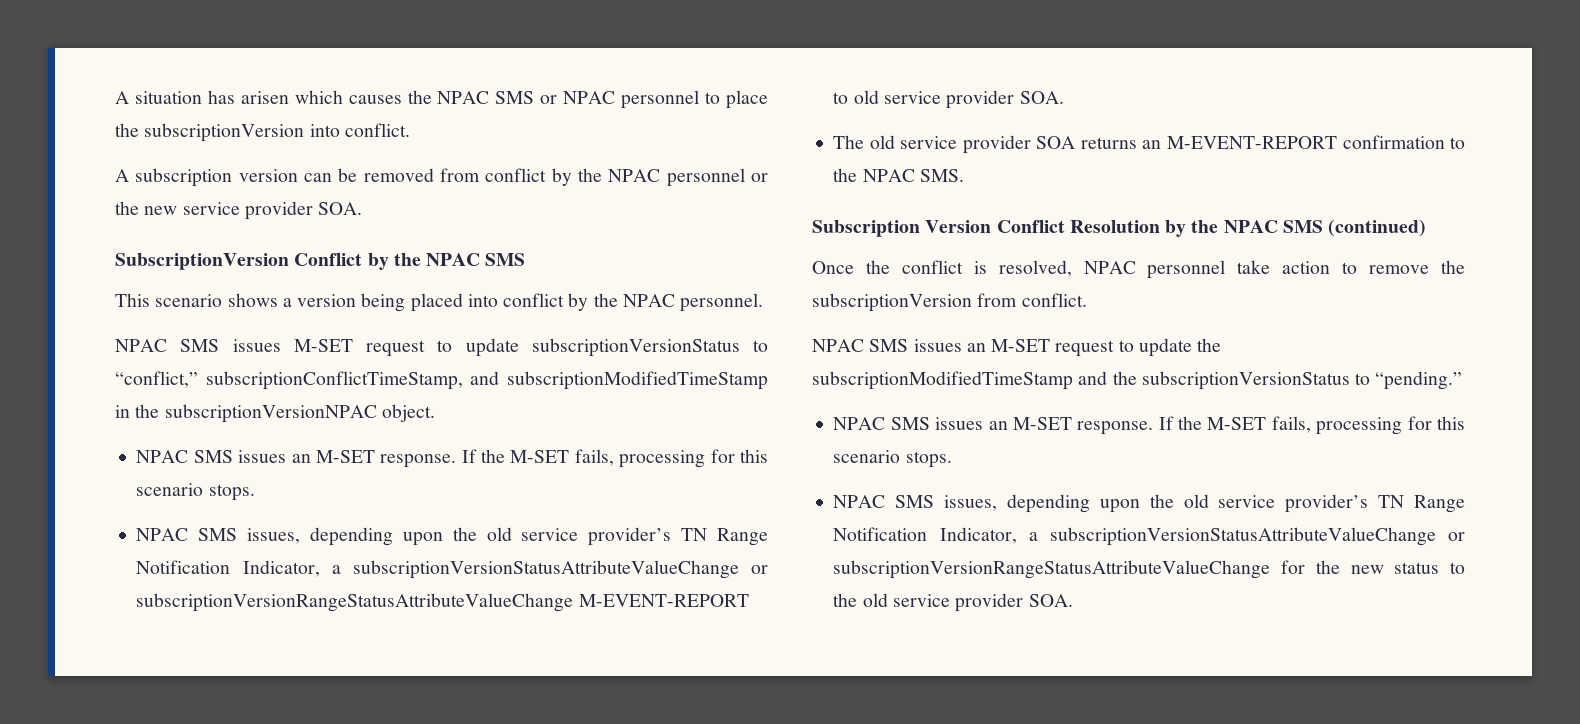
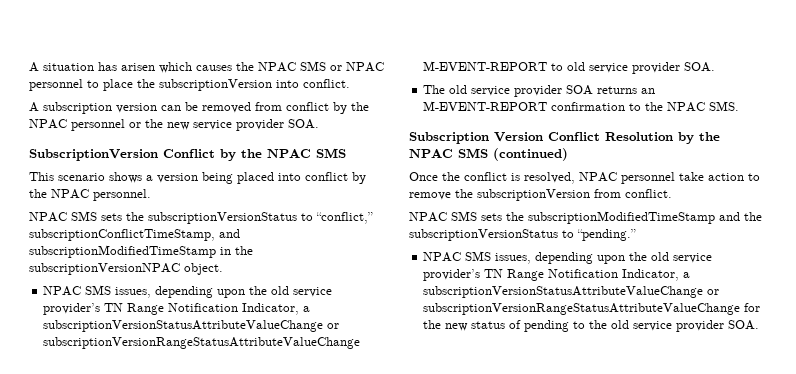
[232,338,519,357] issues M-SET request to update -> [101,212,144,221] sets the
[136,449,768,468] [136,483,255,501] // NPAC SMS issues an M-SET response. If the M-SET fails, processing for this scenario stops. -> (223, 269) none
[913,338,1192,357] issues an M-SET request to update -> [481,213,502,221] sets
[833,416,1465,435] [833,450,952,468] // NPAC SMS issues an M-SET response. If the M-SET fails, processing for this scenario stops. -> (636, 235) none
(1440, 568) none -> [509,320,570,332] of pending

